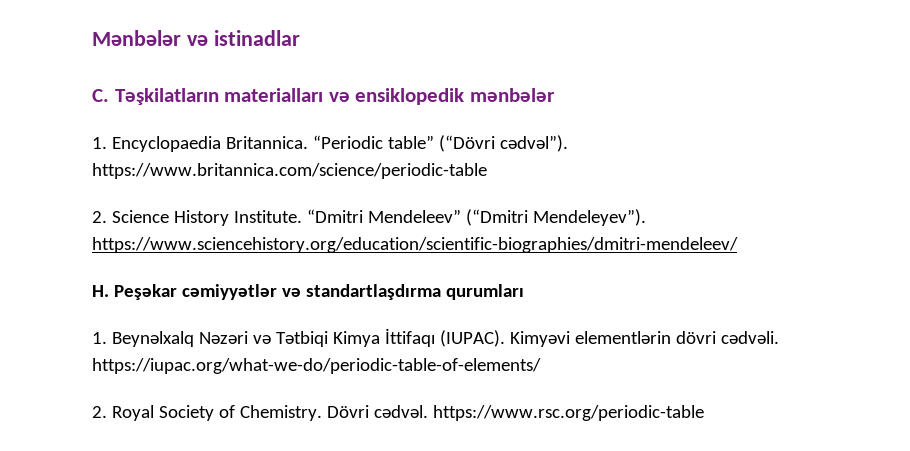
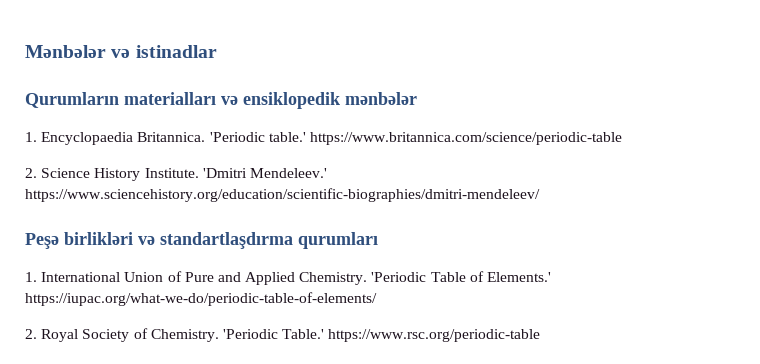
[92,88,219,105] C. Təşkilatların -> [25,92,119,108] Qurumların
[312,135,568,152] “Periodic table” (“Dövri cədvəl”). -> [209,132,306,142] 'Periodic table.'
[306,209,646,226] [92,237,738,253] [92,284,524,300] [92,328,779,347] “Dmitri Mendeleev” (“Dmitri Mendeleyev”). https://www.sciencehistory.org/education/scientific-biographies/dmitri-mendeleev/ // H. Peşəkar cəmiyyətlər və standartlaşdırma qurumları // 1. Beynəlxalq Nəzəri və Tətbiqi Kimya İttifaqı (IUPAC). Kimyəvi elementlərin dövri cədvəli. -> [202,168,327,178] [25,188,540,202] [25,232,378,249] [25,271,552,285] 'Dmitri Mendeleev.' https://www.sciencehistory.org/education/scientific-biographies/dmitri-mendeleev/ // Peşə birlikləri və standartlaşdırma qurumları // 1. International Union of Pure and Applied Chemistry. 'Periodic Table of Elements.'
[326,405,428,418] Dövri cədvəl. -> [222,329,325,339] 'Periodic Table.'

